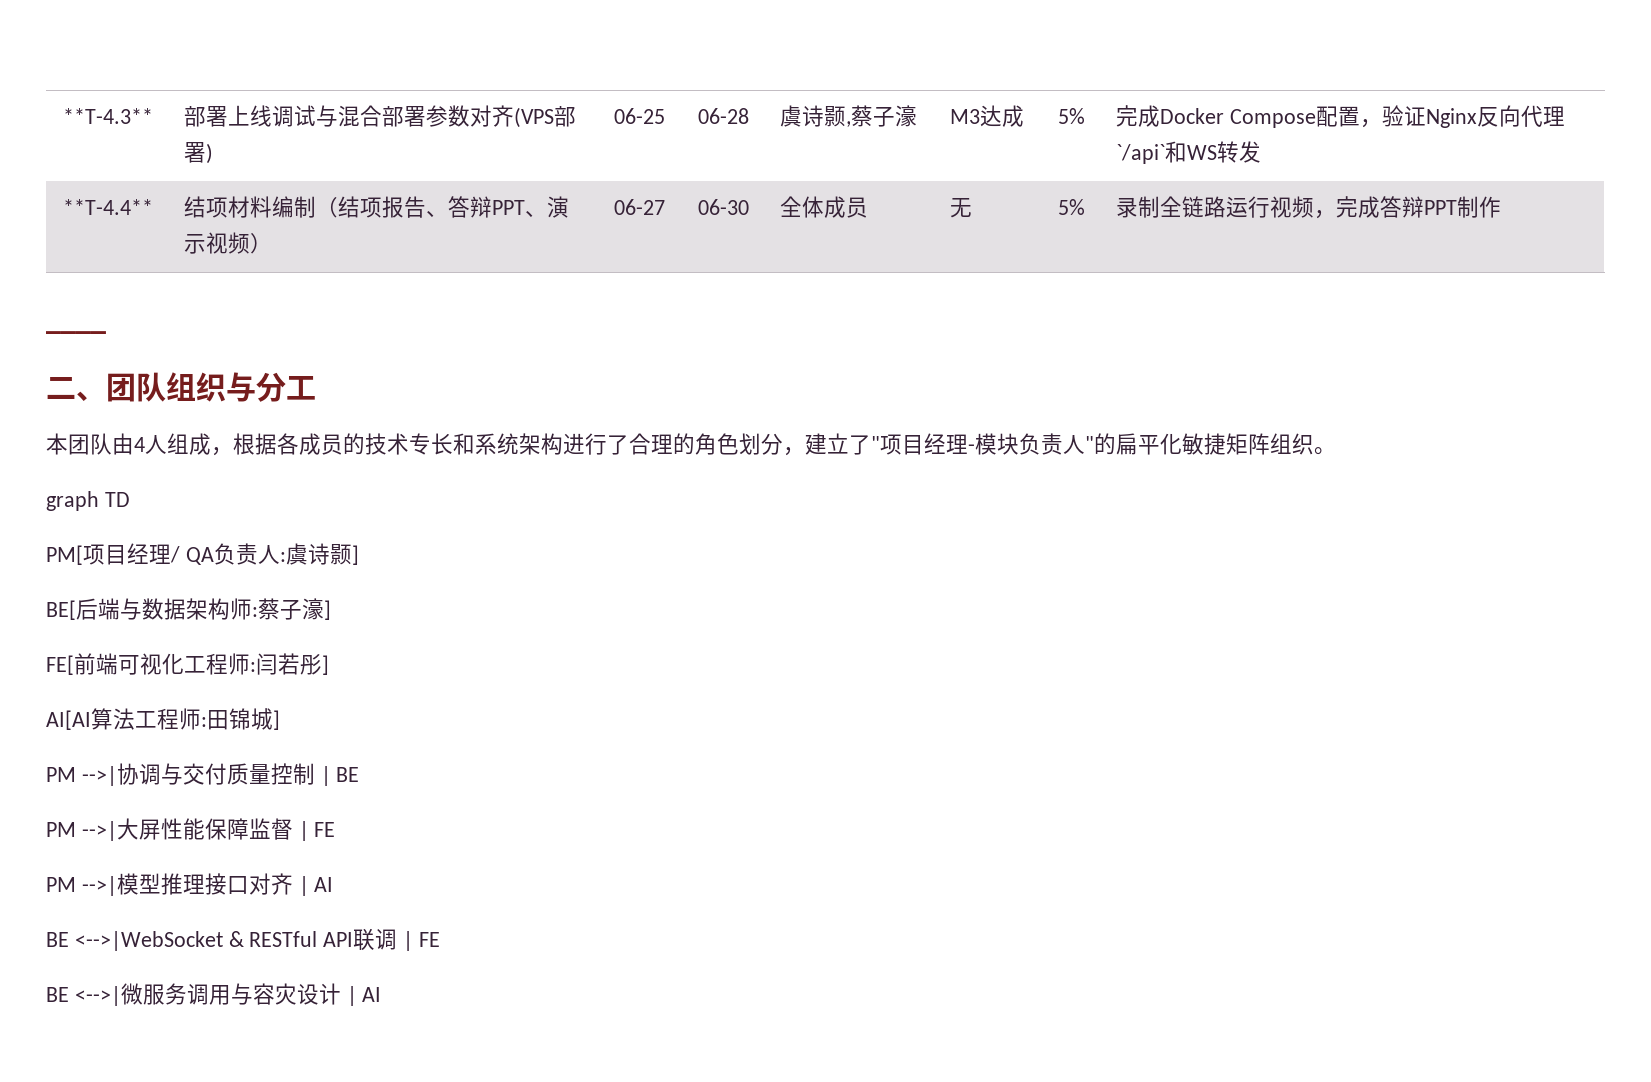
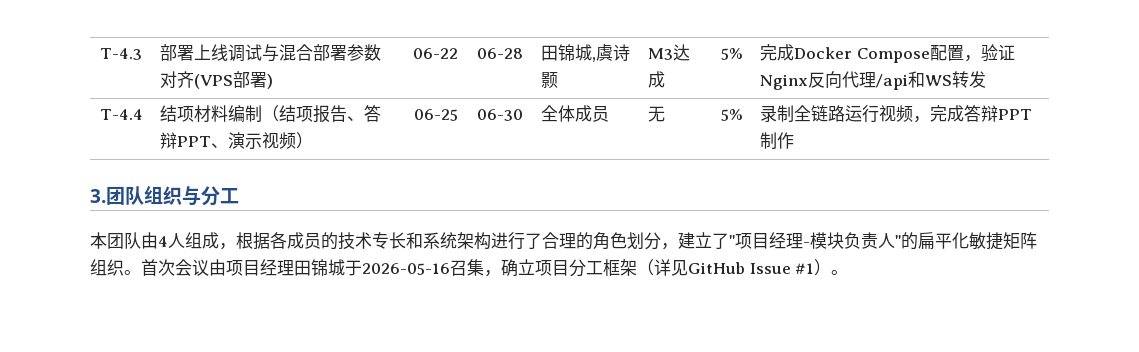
[62,108,153,124] **T-4.3** -> [100,48,143,60] T-4.3
[614,108,665,124] 06-25 -> [413,48,458,59] 06-22
[779,105,917,127] 虞诗颢,蔡子濠 -> [540,44,630,62] [540,72,558,89] 田锦城,虞诗颢
[1115,144,1165,164] `/api` -> [875,74,908,90] /api
[62,199,153,215] **T-4.4** -> [99,109,143,120] T-4.4
[614,199,665,215] 06-27 -> [413,109,458,121] 06-25
[46,330,106,334] [46,377,106,401] ____ // 二、 -> [90,189,106,203] 3.
[46,491,130,511] [46,543,359,565] [46,598,331,620] [46,653,329,675] [46,708,280,730] [46,763,360,786] [46,818,336,841] [46,873,334,896] [46,928,440,951] [46,983,382,1006] // graph TD // PM[项目经理/ QA负责人:虞诗颢] // BE[后端与数据架构师:蔡子濠] // FE[前端可视化工程师:闫若彤] // AI[AI算法工程师:田锦城] // PM -->|协调与交付质量控制 | BE // PM -->|大屏性能保障监督 | FE // PM -->|模型推理接口对齐 | AI // BE <-->|WebSocket & RESTful API联调 | FE // BE <-->|微服务调用与容灾设计 | AI -> [141,259,849,277] 首次会议由项目经理田锦城于2026-05-16召集，确立项目分工框架（详见GitHub Issue #1）。

